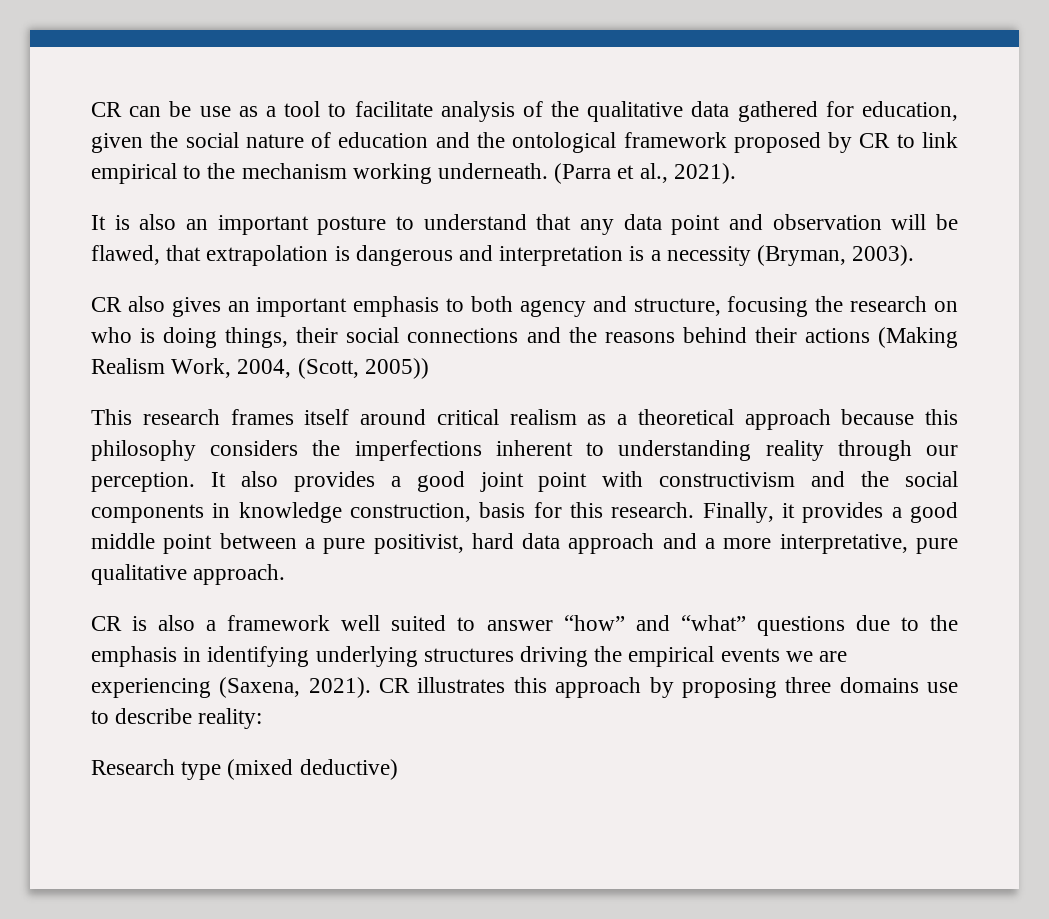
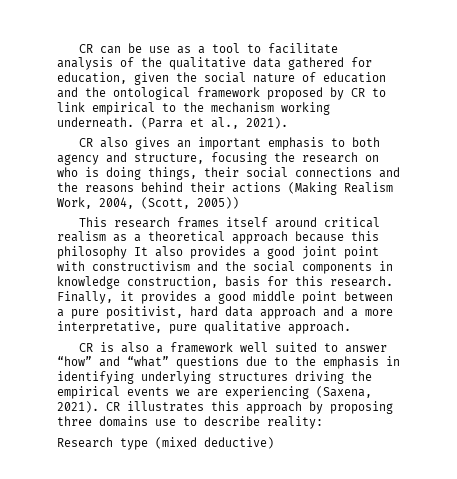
[91,214,958,235] [91,245,915,266] // It is also an important posture to understand that any data point and observation will be flawed, that extrapolation is dangerous and interpretation is a necessity (Bryman, 2003). -> (288, 123) none
[210,440,958,461] [91,472,195,492] considers the imperfections inherent to understanding reality through our perception. -> (127, 252) none

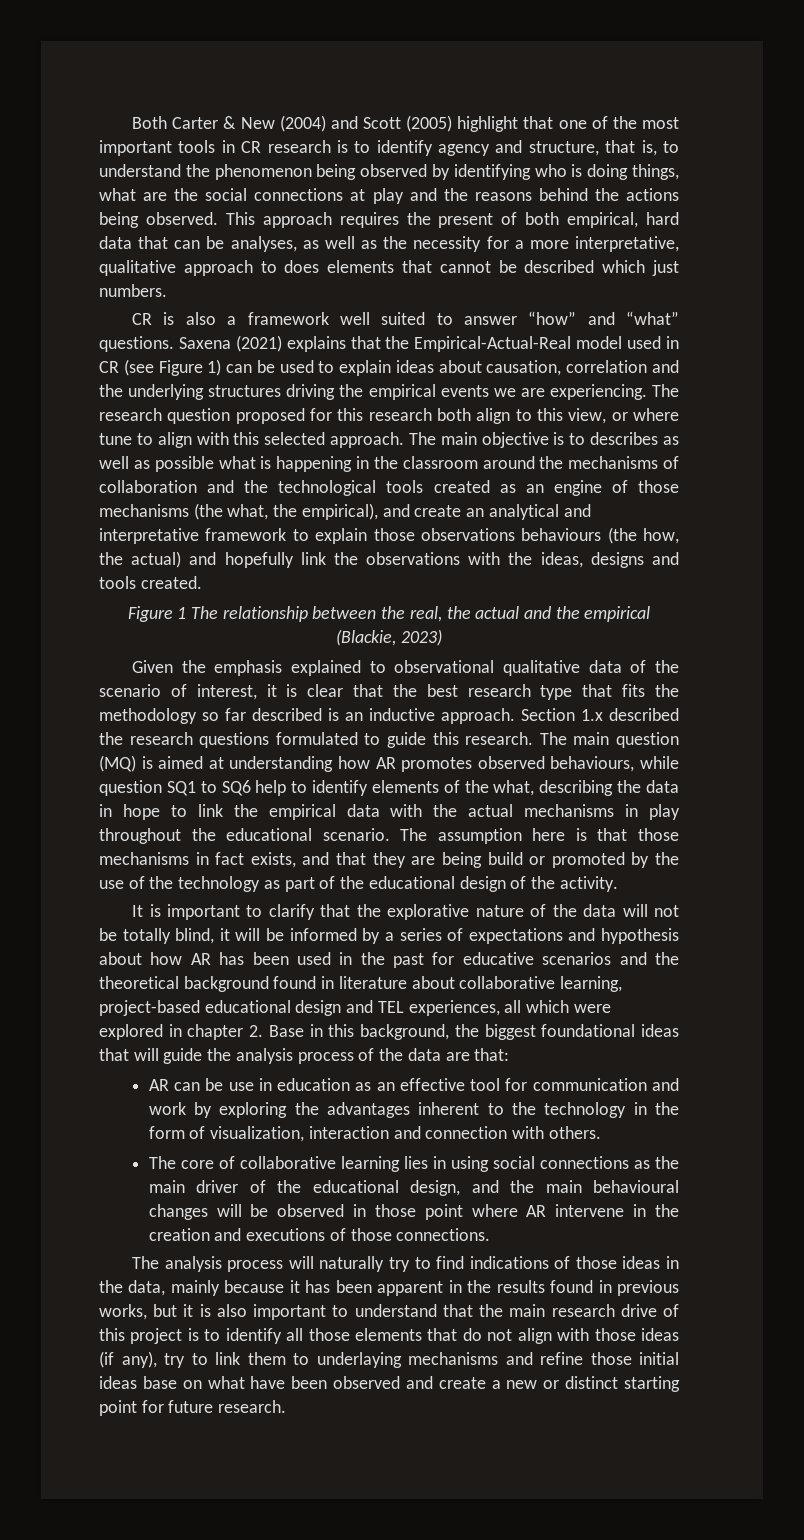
[78,43,338,54] [57,57,372,70] [57,72,386,85] [57,87,386,100] [57,102,330,115] [57,117,288,129] [78,137,380,150] [57,152,379,165] [57,167,400,180] [57,182,393,195] [57,197,239,209] [78,217,380,228] [57,231,379,244] [57,246,379,259] [57,261,393,274] [57,276,393,289] [57,291,393,304] [57,306,393,319] [57,321,351,334] CR can be use as a tool to facilitate analysis of the qualitative data gathered for education, given the social nature of education and the ontological framework proposed by CR to link empirical to the mechanism working underneath. (Parra et al., 2021). // CR also gives an important emphasis to both agency and structure, focusing the research on who is doing things, their social connections and the reasons behind their actions (Making Realism Work, 2004, (Scott, 2005)) // This research frames itself around critical realism as a theoretical approach because this philosophy It also provides a good joint point with constructivism and the social components in knowledge construction, basis for this research. Finally, it provides a good middle point between a pure positivist, hard data approach and a more interpretative, pure qualitative approach. -> [132,115,680,132] [99,140,680,156] [99,164,679,180] [99,188,679,204] [99,212,679,228] [99,236,679,252] [99,260,679,276] [99,284,167,297] Both Carter & New (2004) and Scott (2005) highlight that one of the most important tools in CR research is to identify agency and structure, that is, to understand the phenomenon being observed by identifying who is doing things, what are the social connections at play and the reasons behind the actions being observed. This approach requires the present of both empirical, hard data that can be analyses, as well as the necessity for a more interpretative, qualitative approach to does elements that cannot be described which just numbers.
[176,356,400,369] [57,371,134,384] questions due to the emphasis in identifying -> [99,335,680,352] [99,359,679,376] [99,384,123,397] questions. Saxena (2021) explains that the Empirical-Actual-Real model used in CR (see Figure 1) can be used to explain ideas about causation, correlation and the
[225,386,372,399] [57,401,393,414] [57,416,323,429] [57,437,274,450] experiencing (Saxena, 2021). CR illustrates this approach by proposing three domains use to describe reality: // Research type (mixed deductive) -> [549,384,680,400] [99,408,679,424] [99,432,680,448] [99,456,679,472] [99,480,680,496] [99,503,591,520] [99,527,679,544] [99,551,679,568] [99,576,202,589] [127,606,651,622] [336,629,442,646] [132,660,679,676] [99,684,679,700] [99,708,679,724] [99,732,680,748] [99,755,680,772] [99,780,679,796] [99,804,680,820] [99,828,679,844] [99,852,680,868] [99,876,618,892] [132,904,679,920] [99,928,680,944] [99,952,680,968] [99,976,623,992] [99,1000,611,1016] [99,1024,679,1040] [99,1048,510,1064] [148,1078,680,1091] [148,1102,679,1118] [148,1126,601,1142] [148,1156,679,1172] [148,1180,680,1196] [148,1204,680,1220] [148,1228,491,1241] [132,1256,679,1272] [99,1280,679,1296] [99,1304,680,1320] [99,1328,680,1344] [99,1351,679,1368] [99,1376,681,1392] [99,1400,287,1416] experiencing. The research question proposed for this research both align to this view, or where tune to align with this selected approach. The main objective is to describes as well as possible what is happening in the classroom around the mechanisms of collaboration and the technological tools created as an engine of those mechanisms (the what, the empirical), and create an analytical and interpretative framework to explain those observations behaviours (the how, the actual) and hopefully link the observations with the ideas, designs and tools created. // Figure 1 The relationship between the real, the actual and the empirical (Blackie, 2023) // Given the emphasis explained to observational qualitative data of the scenario of interest, it is clear that the best research type that fits the methodology so far described is an inductive approach. Section 1.x described the research questions formulated to guide this research. The main question (MQ) is aimed at understanding how AR promotes observed behaviours, while question SQ1 to SQ6 help to identify elements of the what, describing the data in hope to link the empirical data with the actual mechanisms in play throughout the educational scenario. The assumption here is that those mechanisms in fact exists, and that they are being build or promoted by the use of the technology as part of the educational design of the activity. // It is important to clarify that the explorative nature of the data will not be totally blind, it will be informed by a series of expectations and hypothesis about how AR has been used in the past for educative scenarios and the theoretical background found in literature about collaborative learning, project-based educational design and TEL experiences, all which were explored in chapter 2. Base in this background, the biggest foundational ideas that will guide the analysis process of the data are that: // AR can be use in education as an effective tool for communication and work by exploring the advantages inherent to the technology in the form of visualization, interaction and connection with others. // The core of collaborative learning lies in using social connections as the main driver of the educational design, and the main behavioural changes will be observed in those point where AR intervene in the creation and executions of those connections. // The analysis process will naturally try to find indications of those ideas in the data, mainly because it has been apparent in the results found in previous works, but it is also important to understand that the main research drive of this project is to identify all those elements that do not align with those ideas (if any), try to link them to underlaying mechanisms and refine those initial ideas base on what have been observed and create a new or distinct starting point for future research.

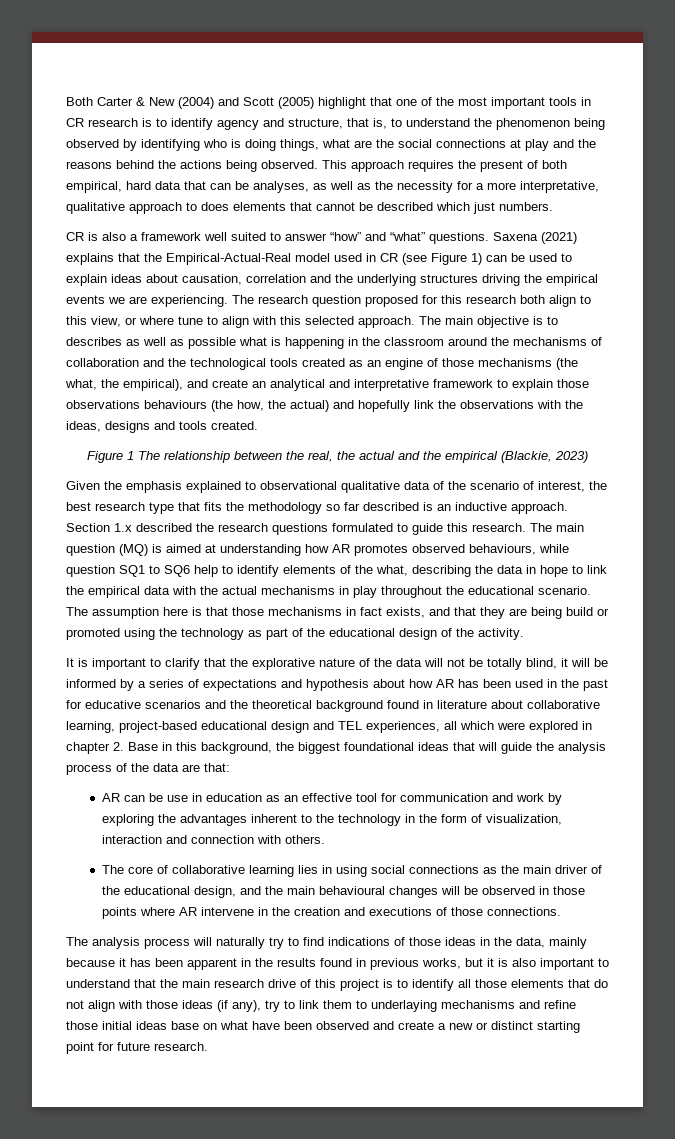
[266,684,384,697] it is clear that -> (585, 486) none
[631,852,680,868] [99,876,145,889] by the use of -> [124,628,155,640] using
[424,1204,463,1220] point -> [102,907,138,919] points

